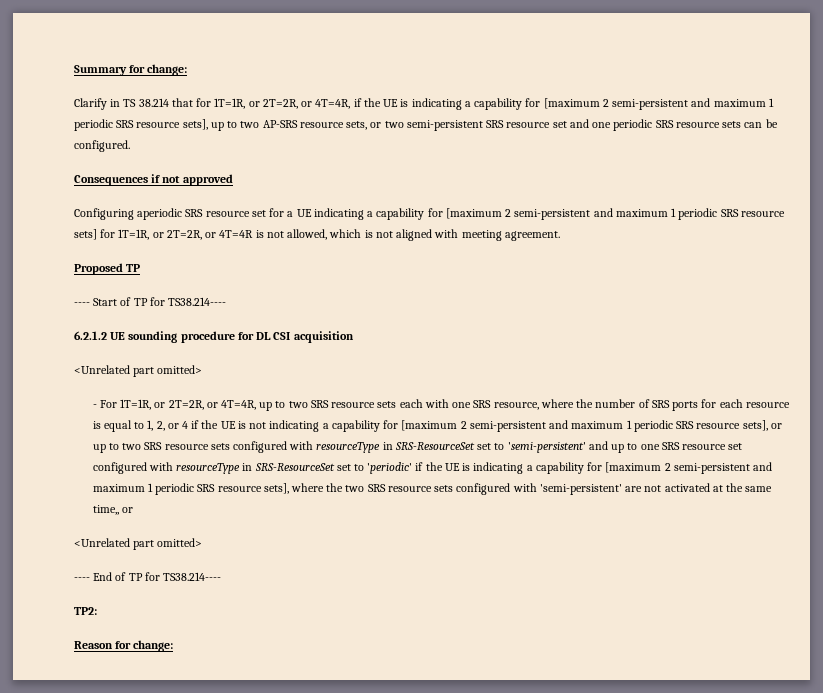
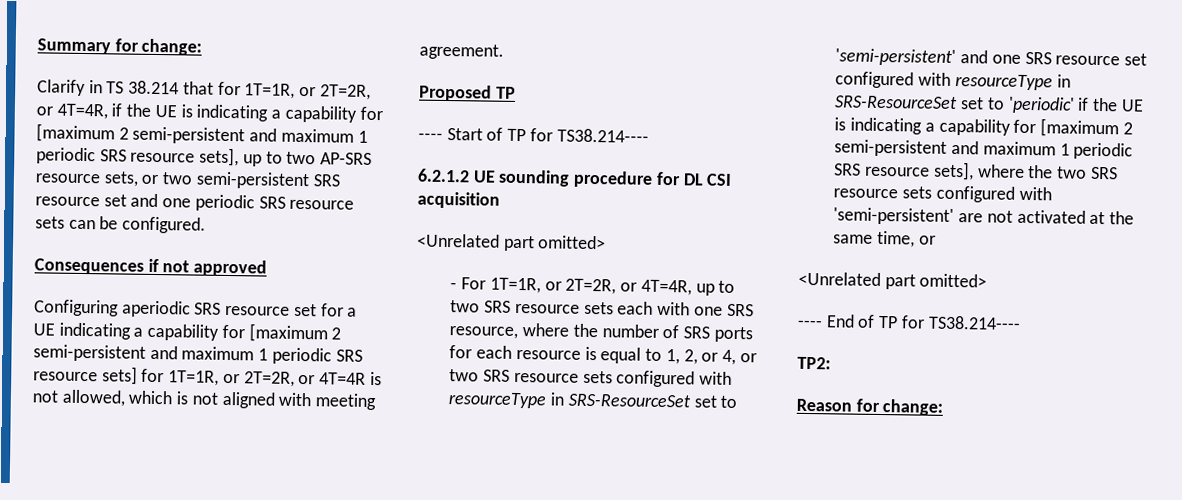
[181,420,782,432] [92,443,119,453] 4 if the UE is not indicating a capability for [maximum 2 semi-persistent and maximum 1 periodic SRS resource sets], or up to -> [722,349,757,366] 4, or
[611,443,638,453] up to -> (989, 57) none
[92,505,119,515] time,, -> [877,230,916,248] time,

